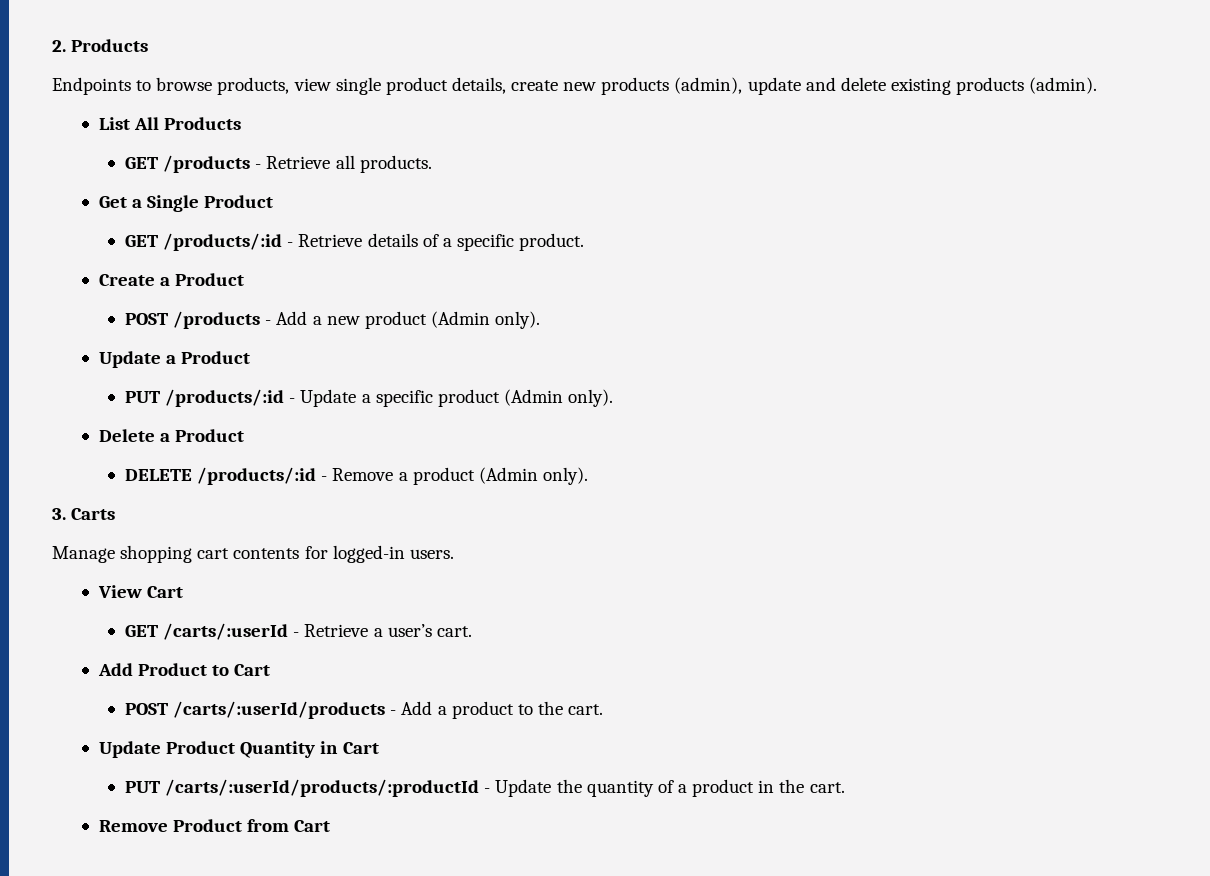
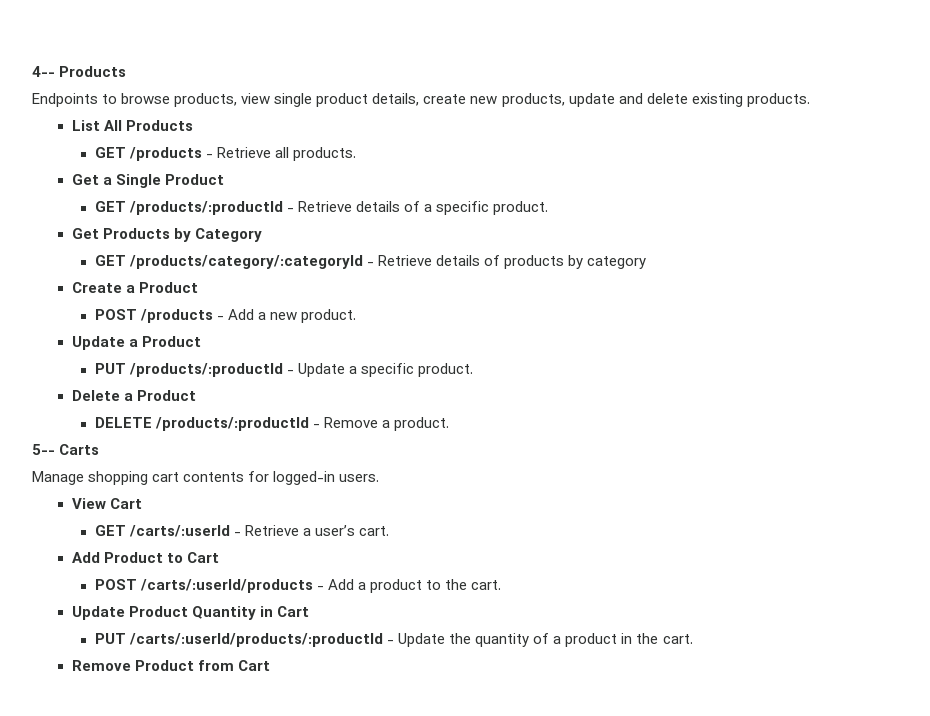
[52,40,66,52] 2. -> [32,66,55,77] 4--
[601,77,743,95] products (admin), -> [501,93,565,107] products,
[956,77,1098,95] products (admin). -> [746,93,810,107] products.
[163,233,283,251] /products/:id -> [129,201,284,215] /products/:productId
(585, 242) none -> [71,228,262,242] [94,255,647,269] // Get Products by Category // GET /products/category/:categoryId - Retrieve details of products by category
[364,311,541,329] product (Admin only). -> [301,309,357,323] product.
[165,389,285,407] /products/:id -> [129,363,284,377] /products/:productId
[437,389,614,407] product (Admin only). -> [418,363,474,377] product.
[197,467,317,485] /products/:id -> [155,417,310,431] /products/:productId
[412,467,588,485] [52,508,66,520] product (Admin only). // 3. -> [394,417,450,431] [32,444,55,455] product. // 5--

